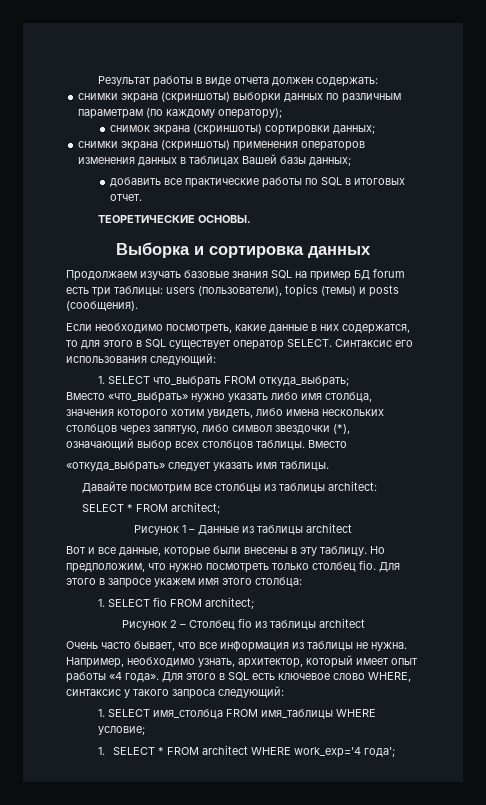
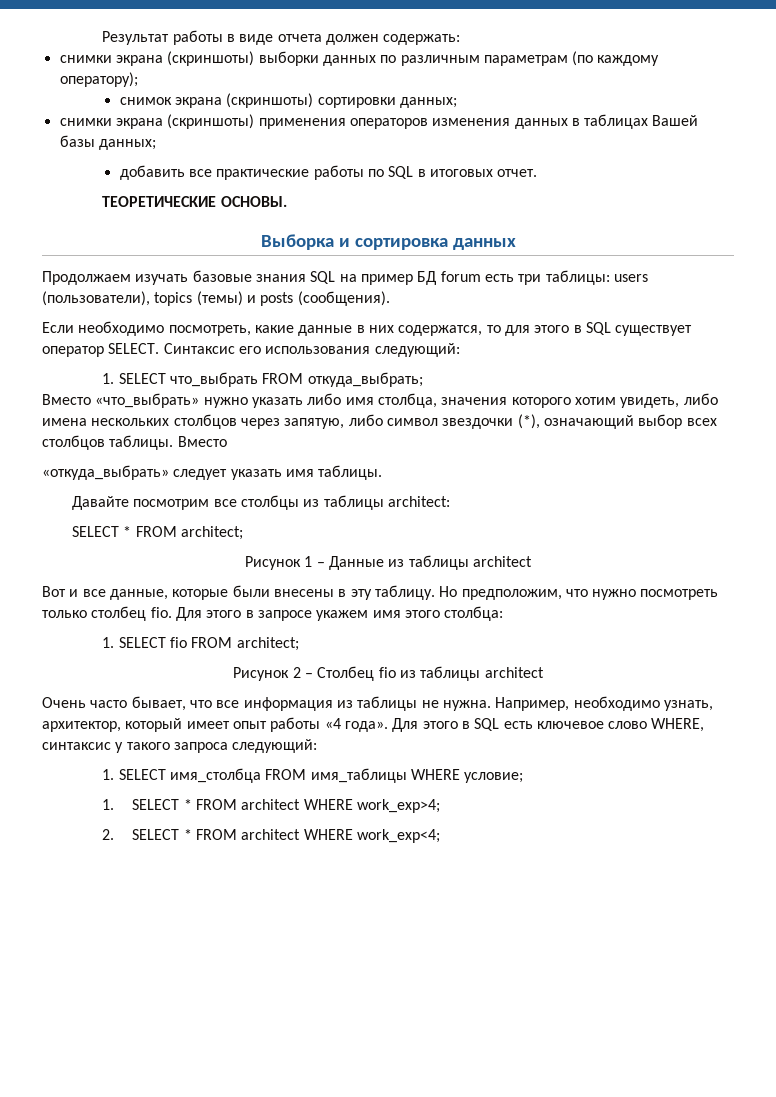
[294,747,396,758] work_exp='4 года'; -> [356,799,440,813] [102,829,440,843] work_exp>4; // 2. SELECT * FROM architect WHERE work_exp<4;

